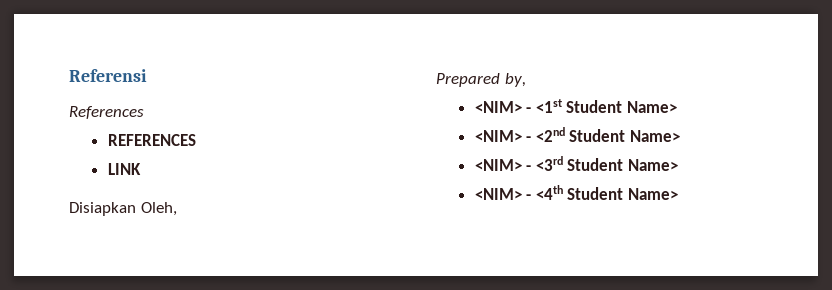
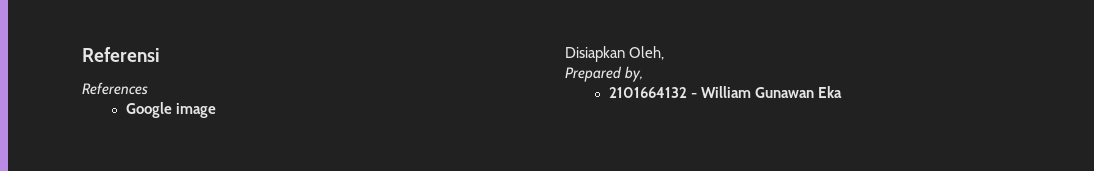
[107,134,196,146] [107,163,141,175] REFERENCES // LINK -> [125,102,216,118] Google image
[474,99,677,113] [474,127,680,142] [474,156,678,171] [474,185,678,200] <NIM> - <1st Student Name> // <NIM> - <2nd Student Name> // <NIM> - <3rd Student Name> // <NIM> - <4th Student Name> -> [608,86,842,98] 2101664132 - William Gunawan Eka

